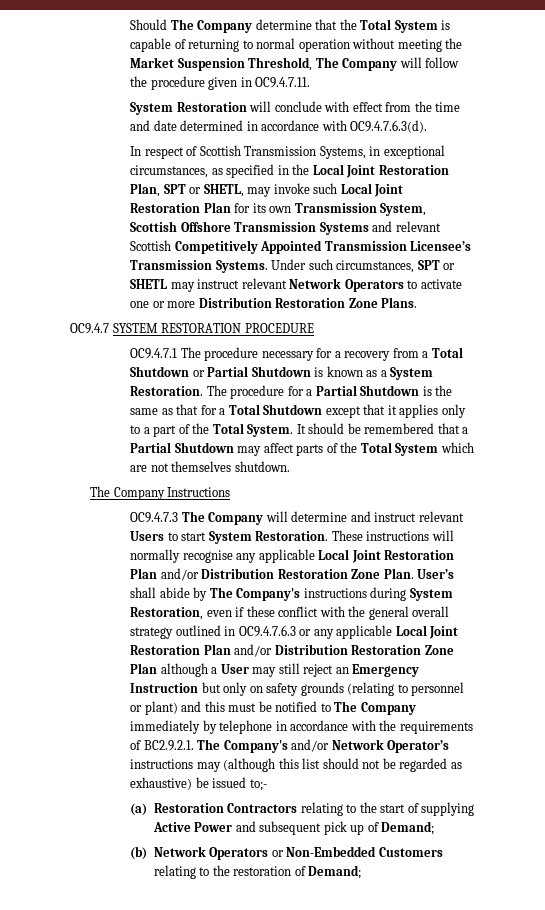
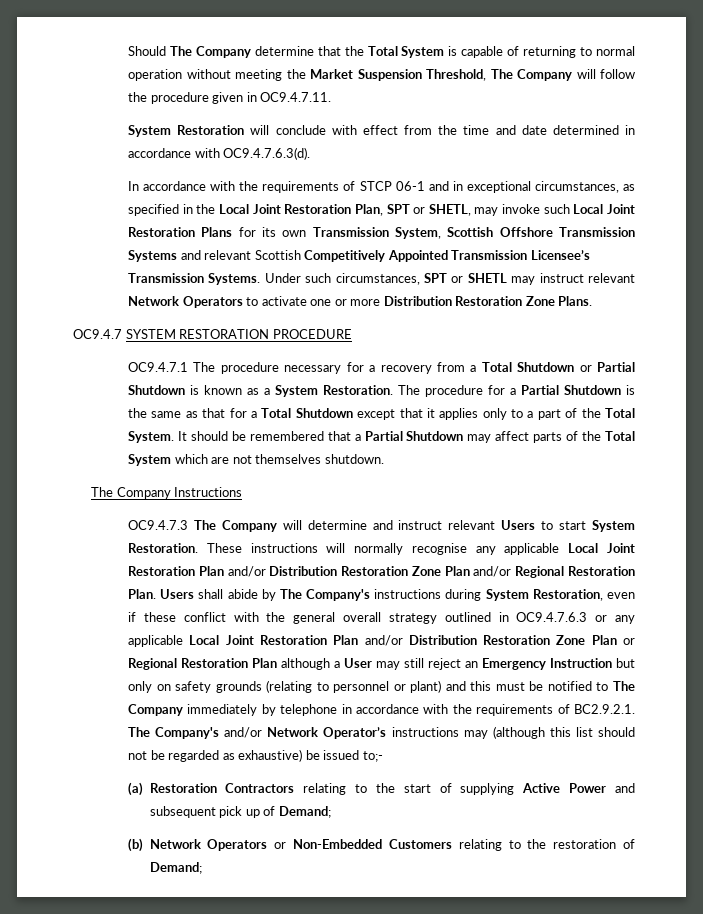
[144,145,366,159] respect of Scottish Transmission Systems, -> [143,181,449,193] accordance with the requirements of STCP 06-1 and
[203,202,231,213] Plan -> [201,227,233,237] Plans
[383,568,455,579] Plan. User’s -> [444,566,635,578] [128,589,195,599] Plan and/or Regional Restoration Plan. Users
(158, 668) none -> [623,638,636,645] [128,658,278,670] or Regional Restoration Plan

